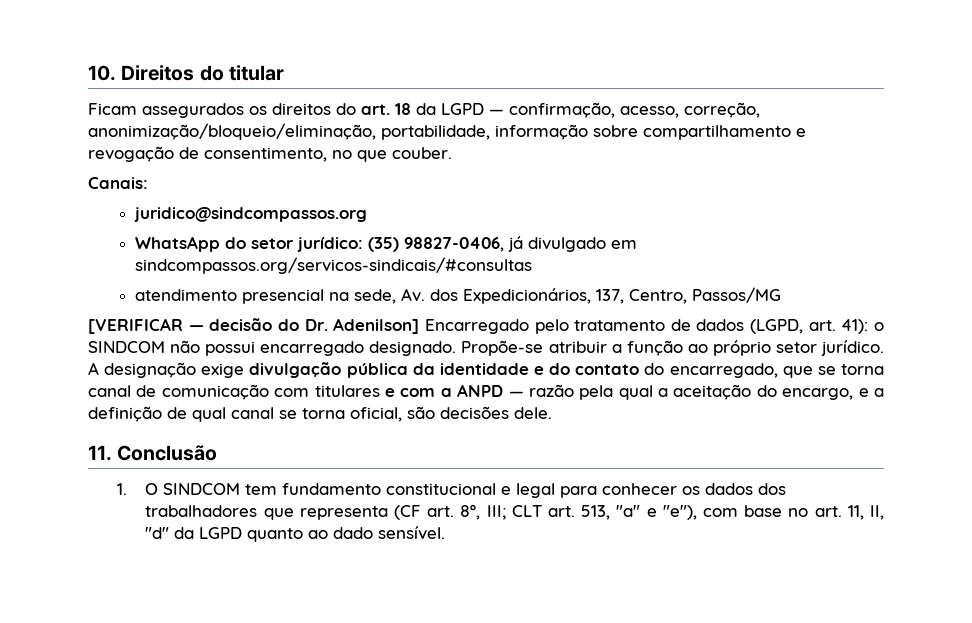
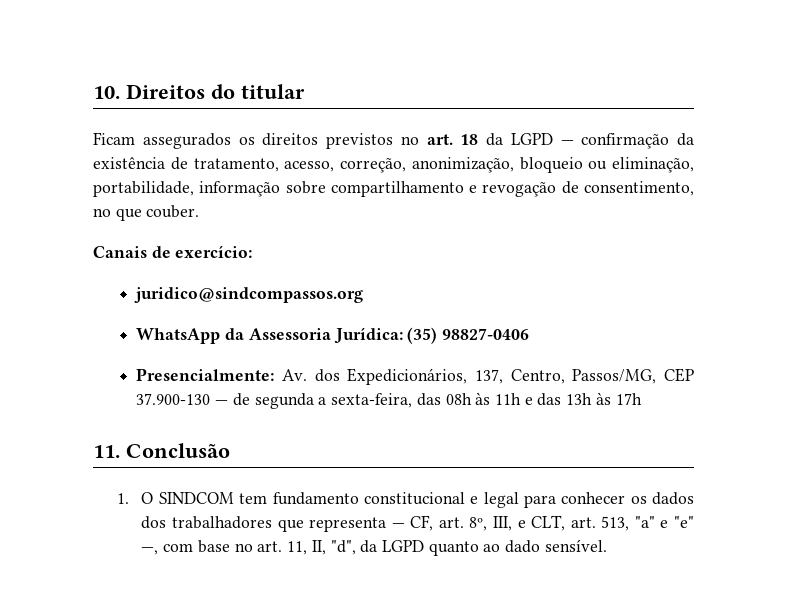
[336,103,356,115] do -> [326,133,419,149] previstos no
[509,102,760,118] [88,123,376,140] confirmação, acesso, correção, anonimização/bloqueio/eliminação, -> [581,133,694,149] [93,157,694,173] confirmação da existência de tratamento, acesso, correção, anonimização, bloqueio ou eliminação,
[88,177,148,189] Canais: -> [93,245,253,258] Canais de exercício:
[225,236,638,252] [135,257,533,274] [135,289,397,304] do setor jurídico: (35) 98827-0406, já divulgado em sindcompassos.org/servicos-sindicais/#consultas // atendimento presencial na sede, -> [225,327,530,344] [136,368,275,381] da Assessoria Jurídica: (35) 98827-0406 // Presencialmente:
[692,287,782,303] [88,318,884,334] [88,340,885,356] [88,362,884,378] [88,384,885,400] [88,406,552,422] Passos/MG // [VERIFICAR — decisão do Dr. Adenilson] Encarregado pelo tratamento de dados (LGPD, art. 41): o SINDCOM não possui encarregado designado. Propõe-se atribuir a função ao próprio setor jurídico. A designação exige divulgação pública da identidade e do contato do encarregado, que se torna canal de comunicação com titulares e com a ANPD — razão pela qual a aceitação do encargo, e a definição de qual canal se torna oficial, são decisões dele. -> [572,368,694,384] [136,392,642,409] Passos/MG, CEP 37.900-130 — de segunda a sexta-feira, das 08h às 11h e das 13h às 17h
[394,504,542,520] (CF art. 8º, III; CLT -> [391,515,566,531] — CF, art. 8º, III, e CLT,
[662,505,697,520] "e"), -> [673,516,694,528] [141,547,159,555] "e" —,
[145,527,170,539] "d" -> [330,540,356,555] "d",

